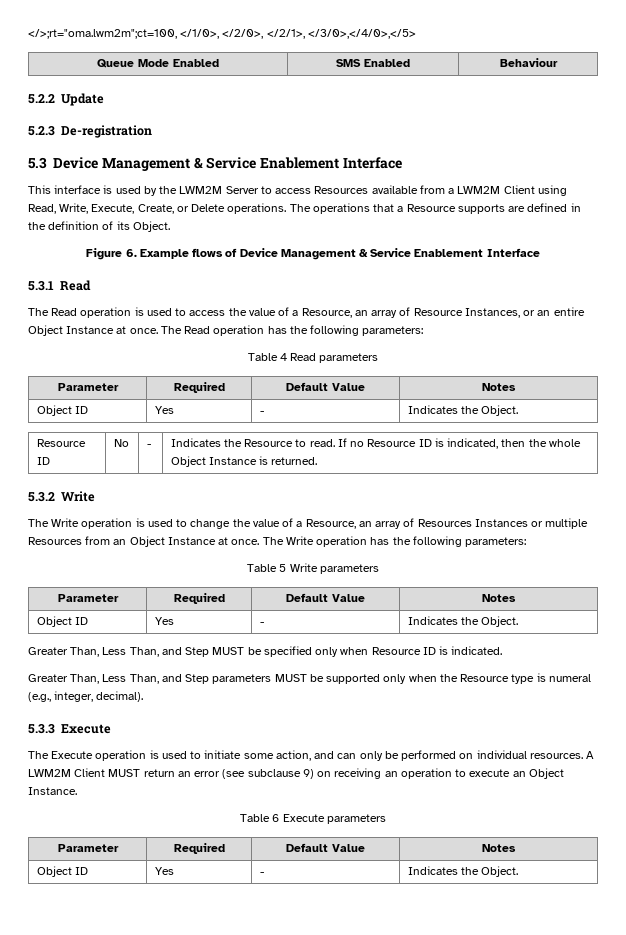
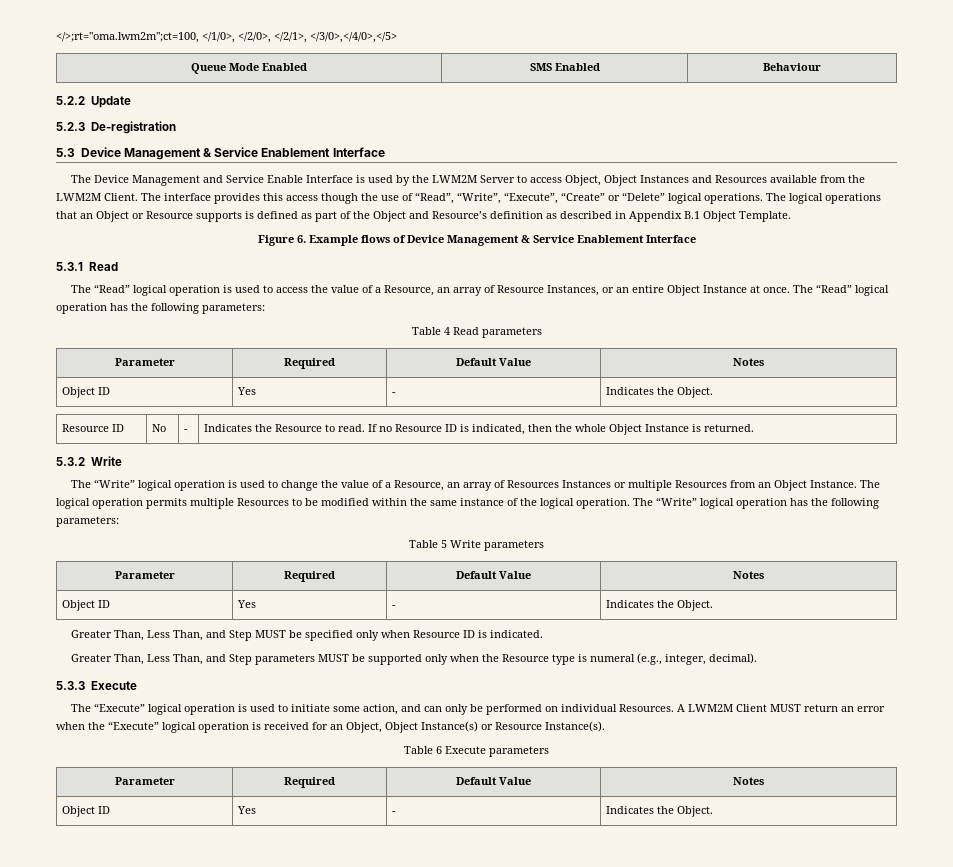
[28,185,102,194] This interface -> [70,175,353,186] The Device Management and Service Enable Interface
[314,185,567,196] [28,203,226,214] Resources available from a LWM2M Client using Read, Write, Execute, Create, or Delete -> [564,175,865,186] [56,192,702,204] Object, Object Instances and Resources available from the LWM2M Client. The interface provides this access though the use of “Read”, “Write”, “Execute”, “Create” or “Delete” logical
(311, 208) none -> [789,193,823,204] logical
[397,203,581,214] [28,221,170,232] a Resource supports are defined in the definition of its Object. -> [80,211,791,222] an Object or Resource supports is defined as part of the Object and Resource’s definition as described in Appendix B.1 Object Template.
[51,308,78,316] Read -> [93,284,167,296] “Read” logical
[184,326,211,334] Read -> [815,284,889,296] “Read” logical
[51,518,80,527] Write -> [93,479,172,491] “Write” logical
[167,536,314,545] Instance at once. The Write -> [809,480,880,488] [56,497,734,509] Instance. The logical operation permits multiple Resources to be modified within the same instance of the logical operation. The “Write” logical
[51,751,94,759] Execute -> [93,703,182,715] “Execute” logical
[529,753,583,759] resources. -> [618,704,674,712] Resources.
[222,768,564,779] [28,787,77,795] (see subclause 9) on receiving an operation to execute an Object Instance. -> [56,721,605,733] when the “Execute” logical operation is received for an Object, Object Instance(s) or Resource Instance(s).

